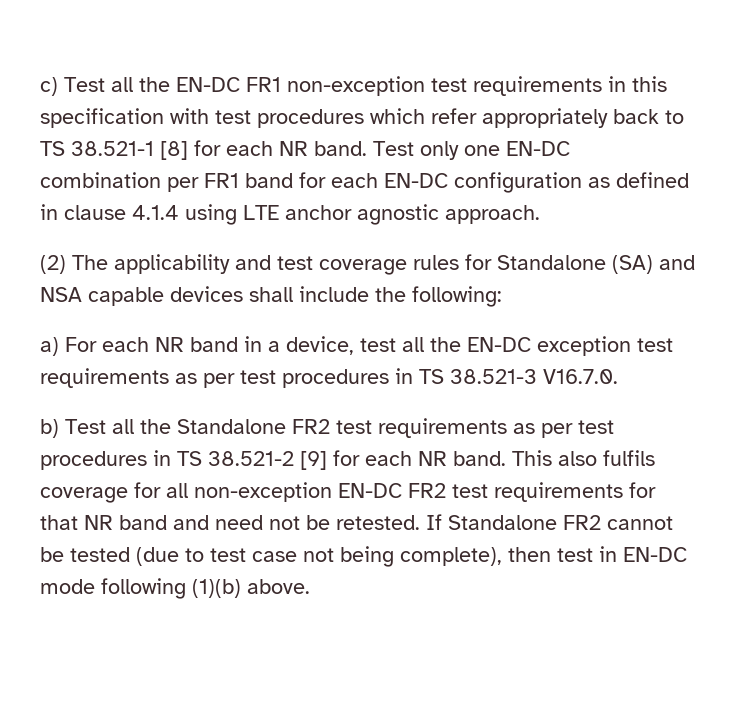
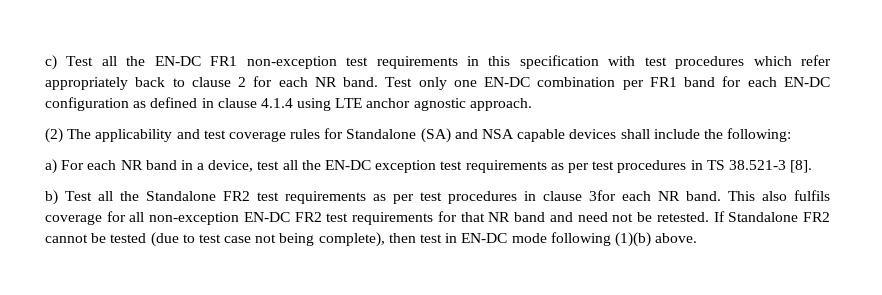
[40,141,188,160] TS 38.521-1 [8] -> [191,77,247,87] clause 2
[543,369,618,384] V16.7.0. -> [790,160,813,173] [8].
[177,450,360,470] TS 38.521-2 [9] for -> [543,190,616,201] clause 3for

